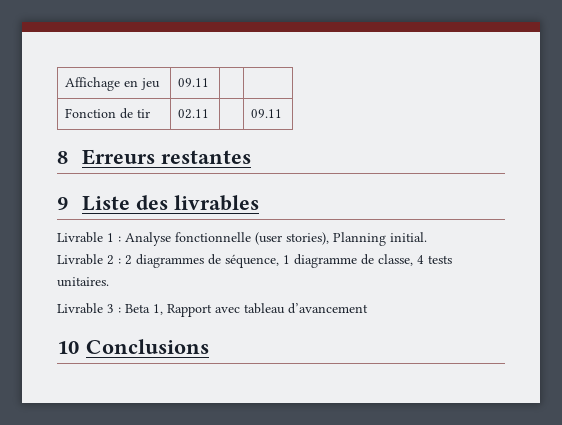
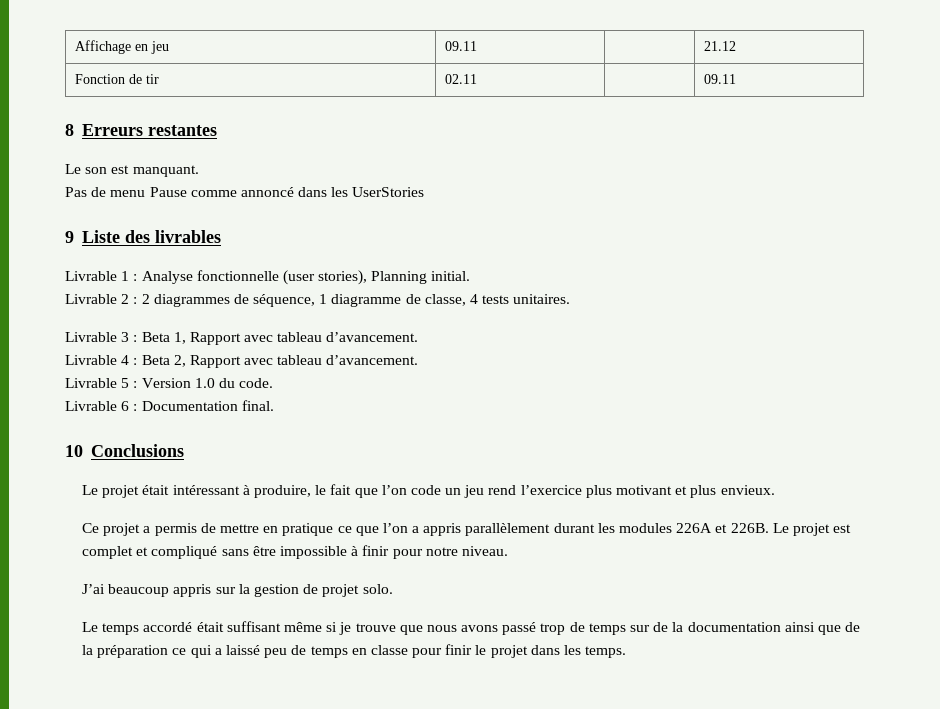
(210, 82) none -> [704,41,737,51] 21.12
(251, 157) none -> [65,164,199,177] [65,187,425,197] // Le son est manquant. // Pas de menu Pause comme annoncé dans les UserStories
[288,303,368,314] [57,339,209,354] d’avancement // 10 Conclusions -> [326,332,419,342] [65,355,419,368] [65,378,274,388] [65,400,274,411] [65,444,184,457] [82,484,775,498] [82,523,852,536] [82,545,508,559] [82,584,393,597] [82,621,861,635] [82,644,627,658] d’avancement. // Livrable 4 : Beta 2, Rapport avec tableau d’avancement. // Livrable 5 : Version 1.0 du code. // Livrable 6 : Documentation final. // 10 Conclusions // Le projet était intéressant à produire, le fait que l’on code un jeu rend l’exercice plus motivant et plus envieux. // Ce projet a permis de mettre en pratique ce que l’on a appris parallèlement durant les modules 226A et 226B. Le projet est complet et compliqué sans être impossible à finir pour notre niveau. // J’ai beaucoup appris sur la gestion de projet solo. // Le temps accordé était suffisant même si je trouve que nous avons passé trop de temps sur de la documentation ainsi que de la préparation ce qui a laissé peu de temps en classe pour finir le projet dans les temps.

